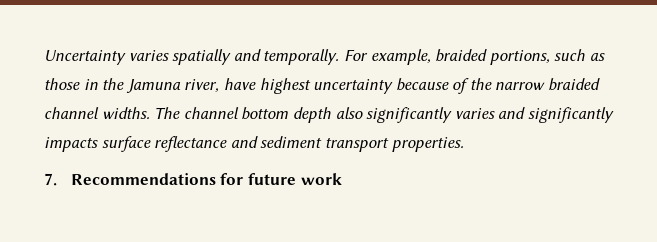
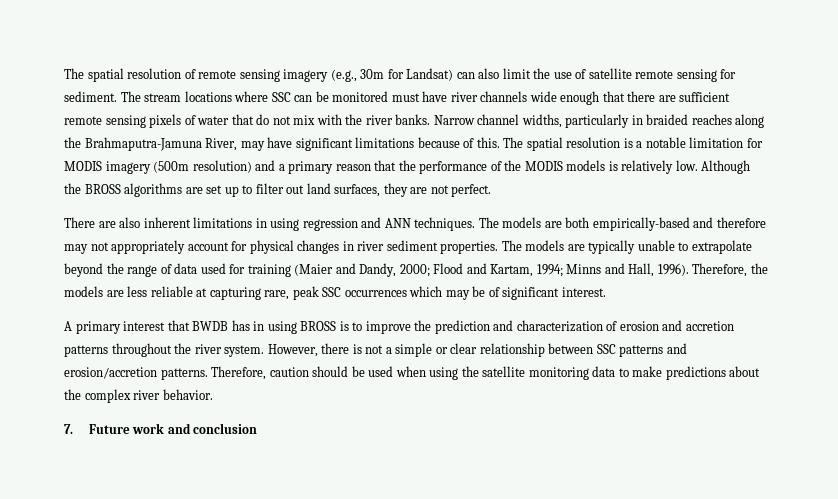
[44,49,605,65] [44,78,601,94] [44,107,614,123] [44,136,464,152] [44,173,342,186] Uncertainty varies spatially and temporally. For example, braided portions, such as those in the Jamuna river, have highest uncertainty because of the narrow braided channel widths. The channel bottom depth also significantly varies and significantly impacts surface reflectance and sediment transport properties. // 7. Recommendations for future work -> [64,68,737,82] [64,91,731,105] [64,114,765,128] [64,137,763,151] [64,160,751,174] [64,183,492,197] [64,217,766,231] [64,240,752,254] [64,263,768,277] [64,286,606,300] [64,320,734,334] [64,343,687,357] [64,366,761,380] [64,389,213,403] [64,423,258,434] The spatial resolution of remote sensing imagery (e.g., 30m for Landsat) can also limit the use of satellite remote sensing for sediment. The stream locations where SSC can be monitored must have river channels wide enough that there are sufficient remote sensing pixels of water that do not mix with the river banks. Narrow channel widths, particularly in braided reaches along the Brahmaputra-Jamuna River, may have significant limitations because of this. The spatial resolution is a notable limitation for MODIS imagery (500m resolution) and a primary reason that the performance of the MODIS models is relatively low. Although the BROSS algorithms are set up to filter out land surfaces, they are not perfect. // There are also inherent limitations in using regression and ANN techniques. The models are both empirically-based and therefore may not appropriately account for physical changes in river sediment properties. The models are typically unable to extrapolate beyond the range of data used for training (Maier and Dandy, 2000; Flood and Kartam, 1994; Minns and Hall, 1996). Therefore, the models are less reliable at capturing rare, peak SSC occurrences which may be of significant interest. // A primary interest that BWDB has in using BROSS is to improve the prediction and characterization of erosion and accretion patterns throughout the river system. However, there is not a simple or clear relationship between SSC patterns and erosion/accretion patterns. Therefore, caution should be used when using the satellite monitoring data to make predictions about the complex river behavior. // 7. Future work and conclusion

